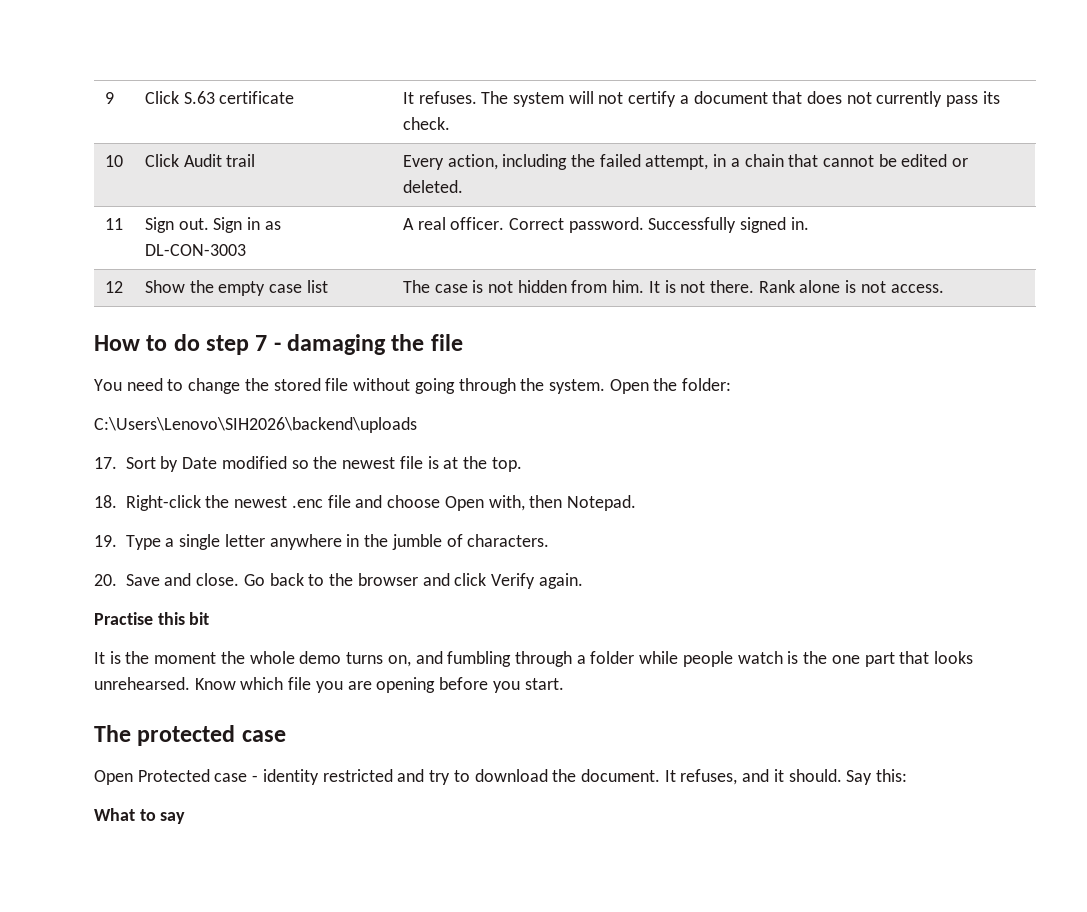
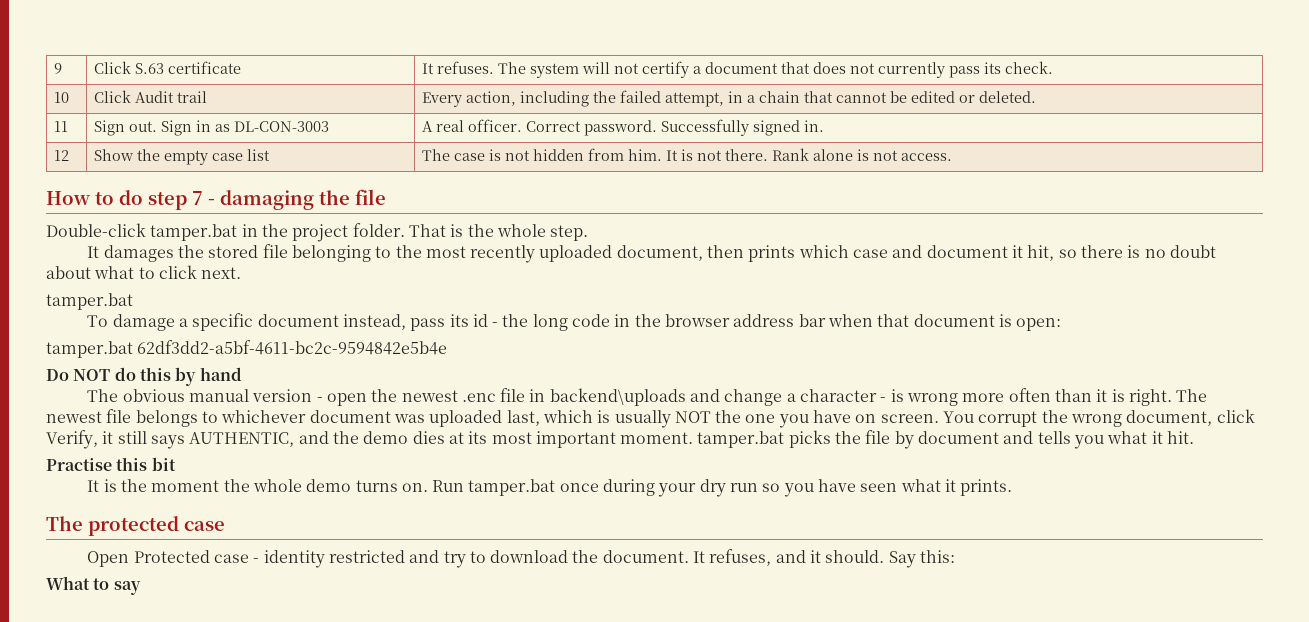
[94,378,732,394] [94,417,417,433] [94,456,522,472] [94,495,637,511] [94,534,550,550] [94,573,583,589] You need to change the stored file without going through the system. Open the folder: // C:\Users\Lenovo\SIH2026\backend\uploads // 17. Sort by Date modified so the newest file is at the top. // 18. Right-click the newest .enc file and choose Open with, then Notepad. // 19. Type a single letter anywhere in the jumble of characters. // 20. Save and close. Go back to the browser and click Verify again. -> [46,223,589,242] [87,244,1216,263] [46,265,242,279] [46,293,133,310] [87,313,1062,331] [46,340,448,358] [46,367,242,386] [87,388,1208,406] [46,409,1255,428] [46,430,1194,449] Double-click tamper.bat in the project folder. That is the whole step. // It damages the stored file belonging to the most recently uploaded document, then prints which case and document it hit, so there is no doubt about what to click next. // tamper.bat // To damage a specific document instead, pass its id - the long code in the browser address bar when that document is open: // tamper.bat 62df3dd2-a5bf-4611-bc2c-9594842e5b4e // Do NOT do this by hand // The obvious manual version - open the newest .enc file in backend\uploads and change a character - is wrong more often than it is right. The newest file belongs to whichever document was uploaded last, which is usually NOT the one you have on screen. You corrupt the wrong document, click Verify, it still says AUTHENTIC, and the demo dies at its most important moment. tamper.bat picks the file by document and tells you what it hit.
[387,651,973,667] [94,677,564,693] on, and fumbling through a folder while people watch is the one part that looks unrehearsed. Know which file you are opening before you start. -> [401,479,1013,497] on. Run tamper.bat once during your dry run so you have seen what it prints.

